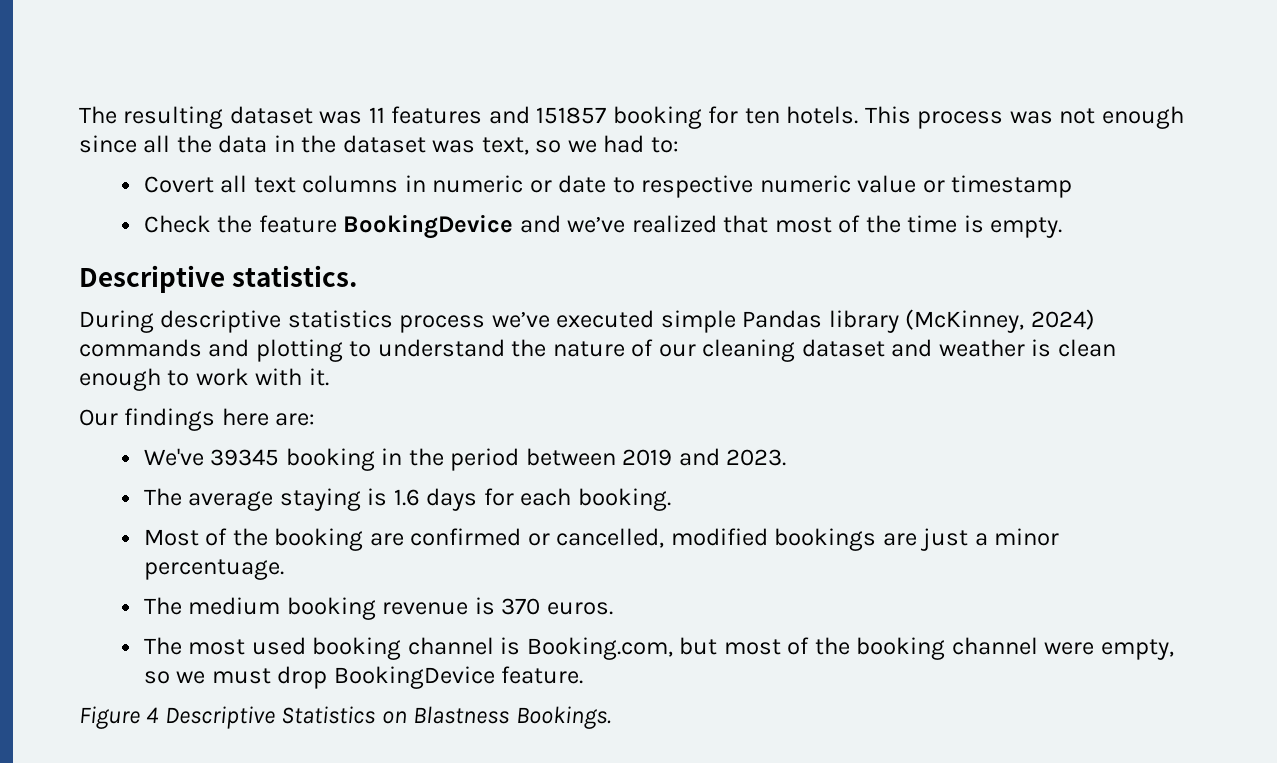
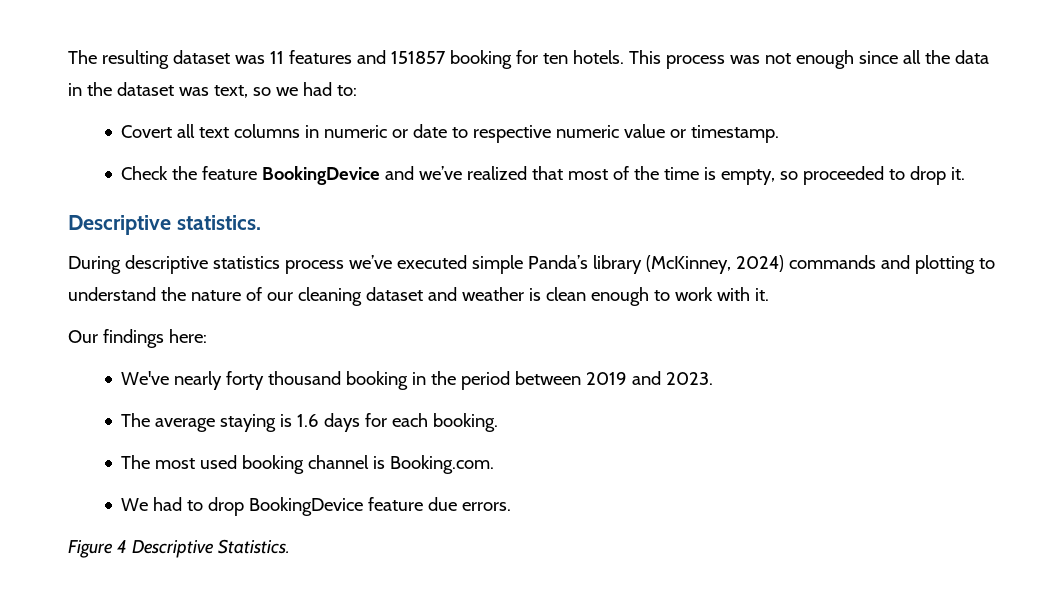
[951,175,1073,198] timestamp -> [691,125,780,143] timestamp.
[990,217,1063,238] empty. -> [721,166,966,185] empty, so proceeded to drop it.
[742,310,823,328] Pandas -> [527,255,588,269] Panda’s
[221,408,316,426] here are: -> [168,329,207,343] here:
[210,449,280,466] 39345 -> [174,371,342,390] nearly forty thousand
[143,528,1060,551] [143,559,284,580] [143,597,613,620] // Most of the booking are confirmed or cancelled, modified bookings are just a minor percentuage. // The medium booking revenue is 370 euros. -> (499, 422) none
[526,637,1174,660] [143,666,584,689] Booking.com, but most of the booking channel were empty, so we must drop BookingDevice feature. -> [390,455,495,474] [121,497,512,516] Booking.com. // We had to drop BookingDevice feature due errors.
[281,706,611,729] Statistics on Blastness Bookings. -> [217,539,290,554] Statistics.

